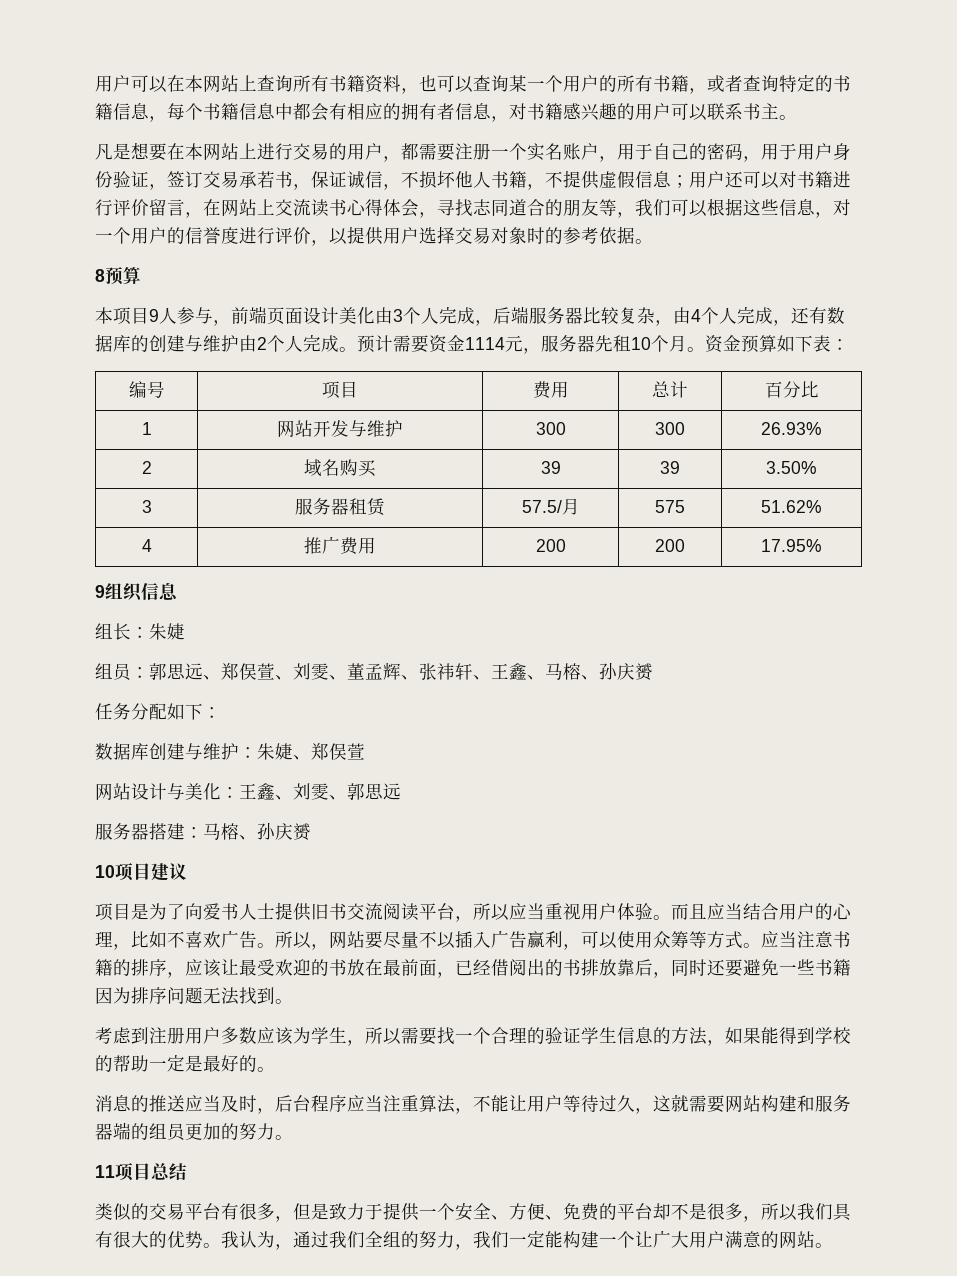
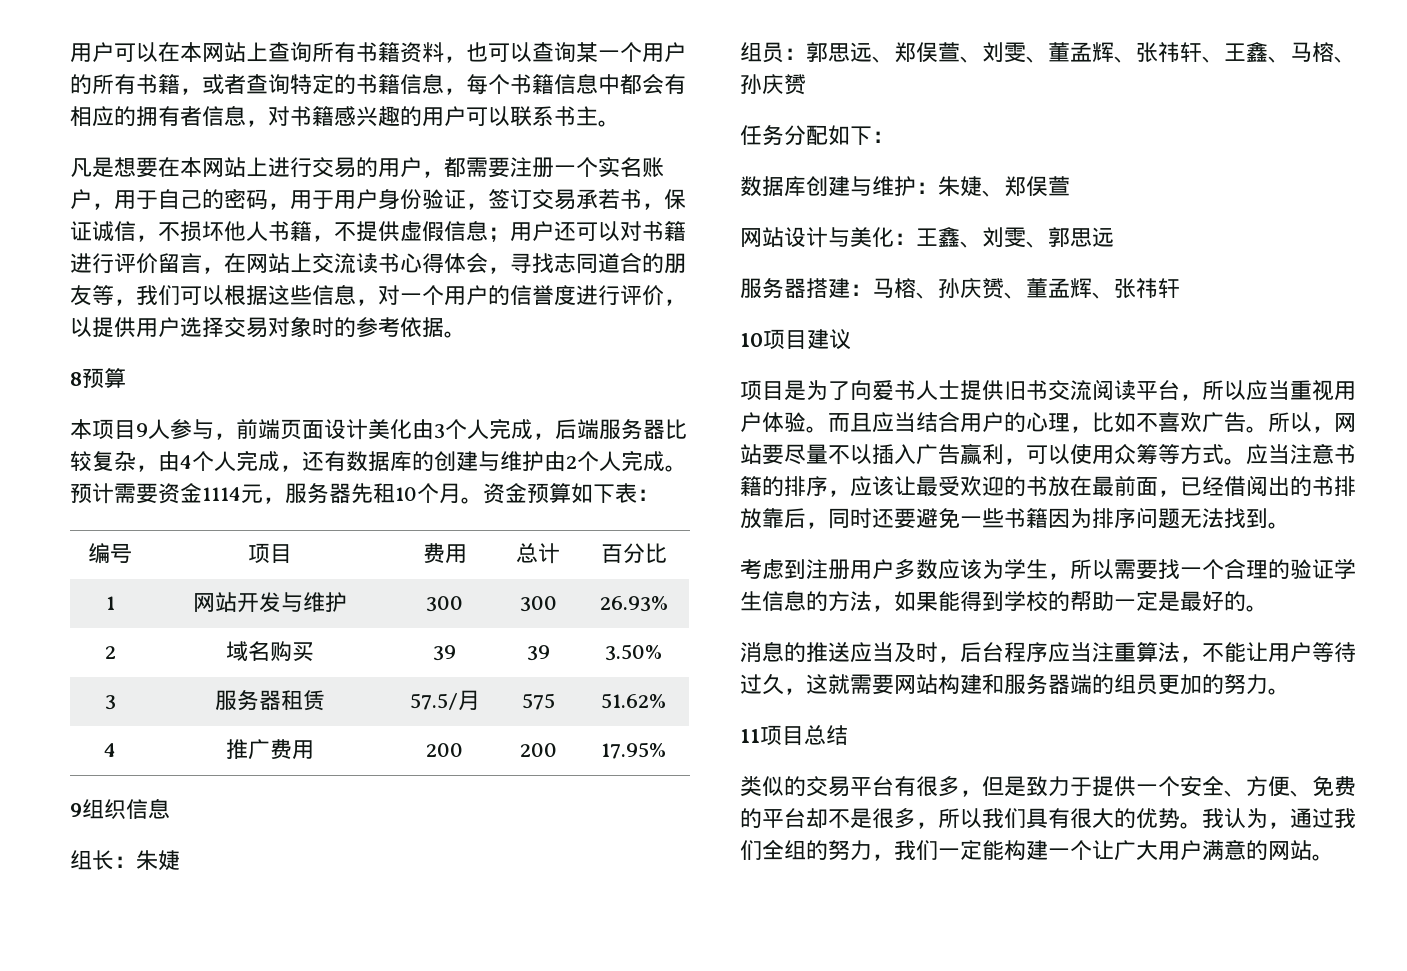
(311, 831) none -> [1004,278,1180,299] 、董孟辉、张祎轩

